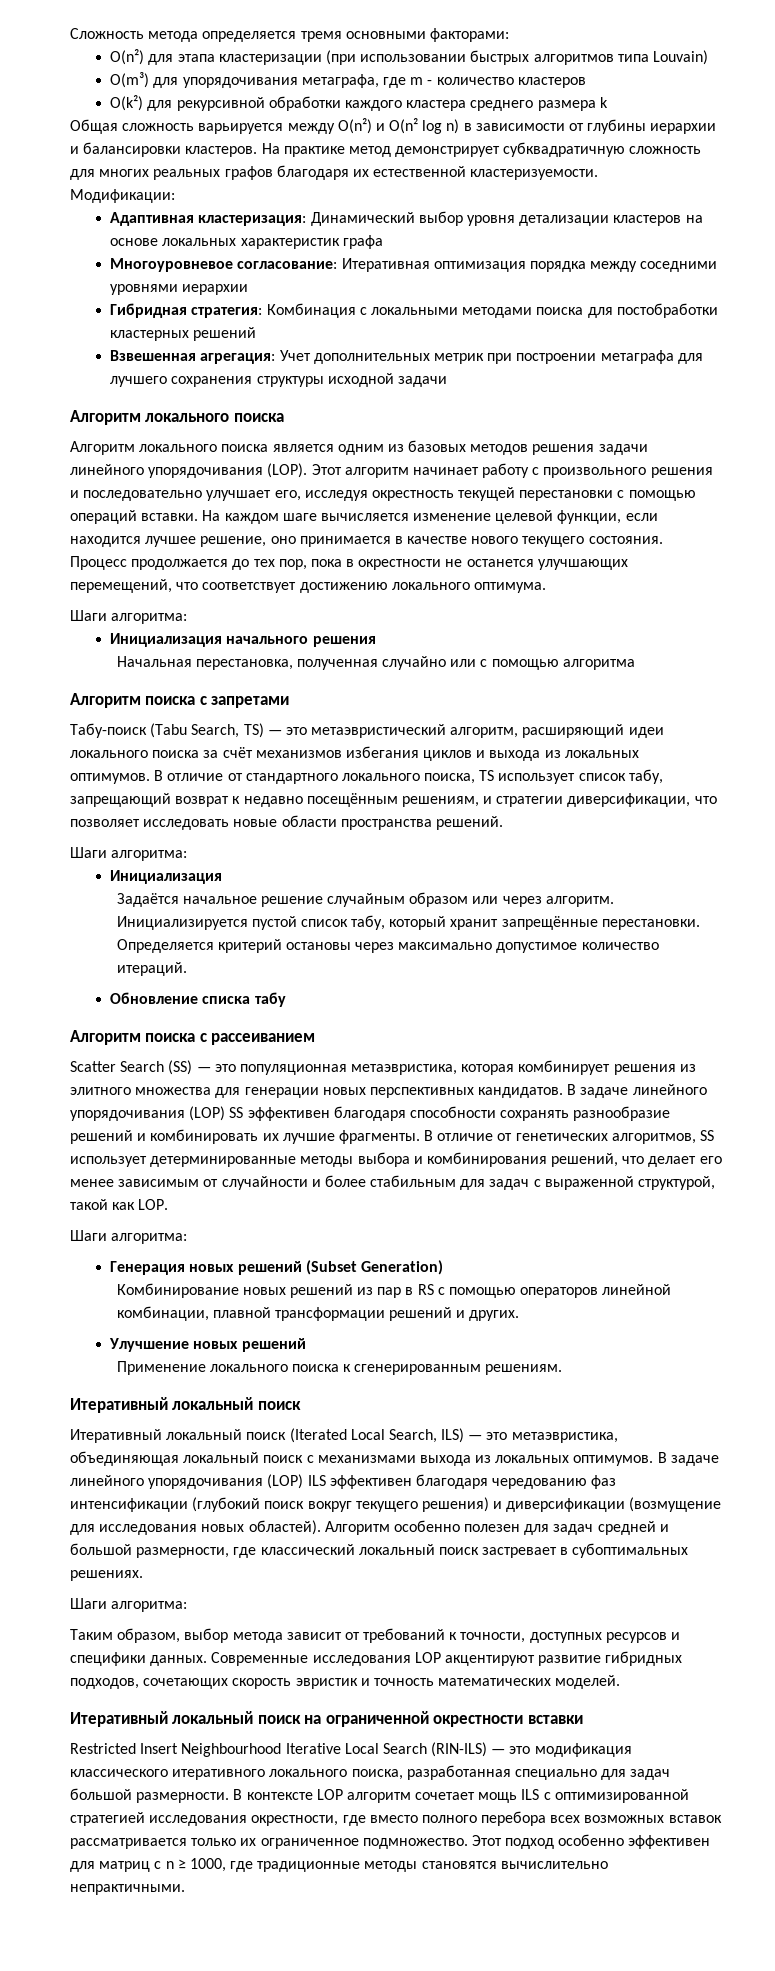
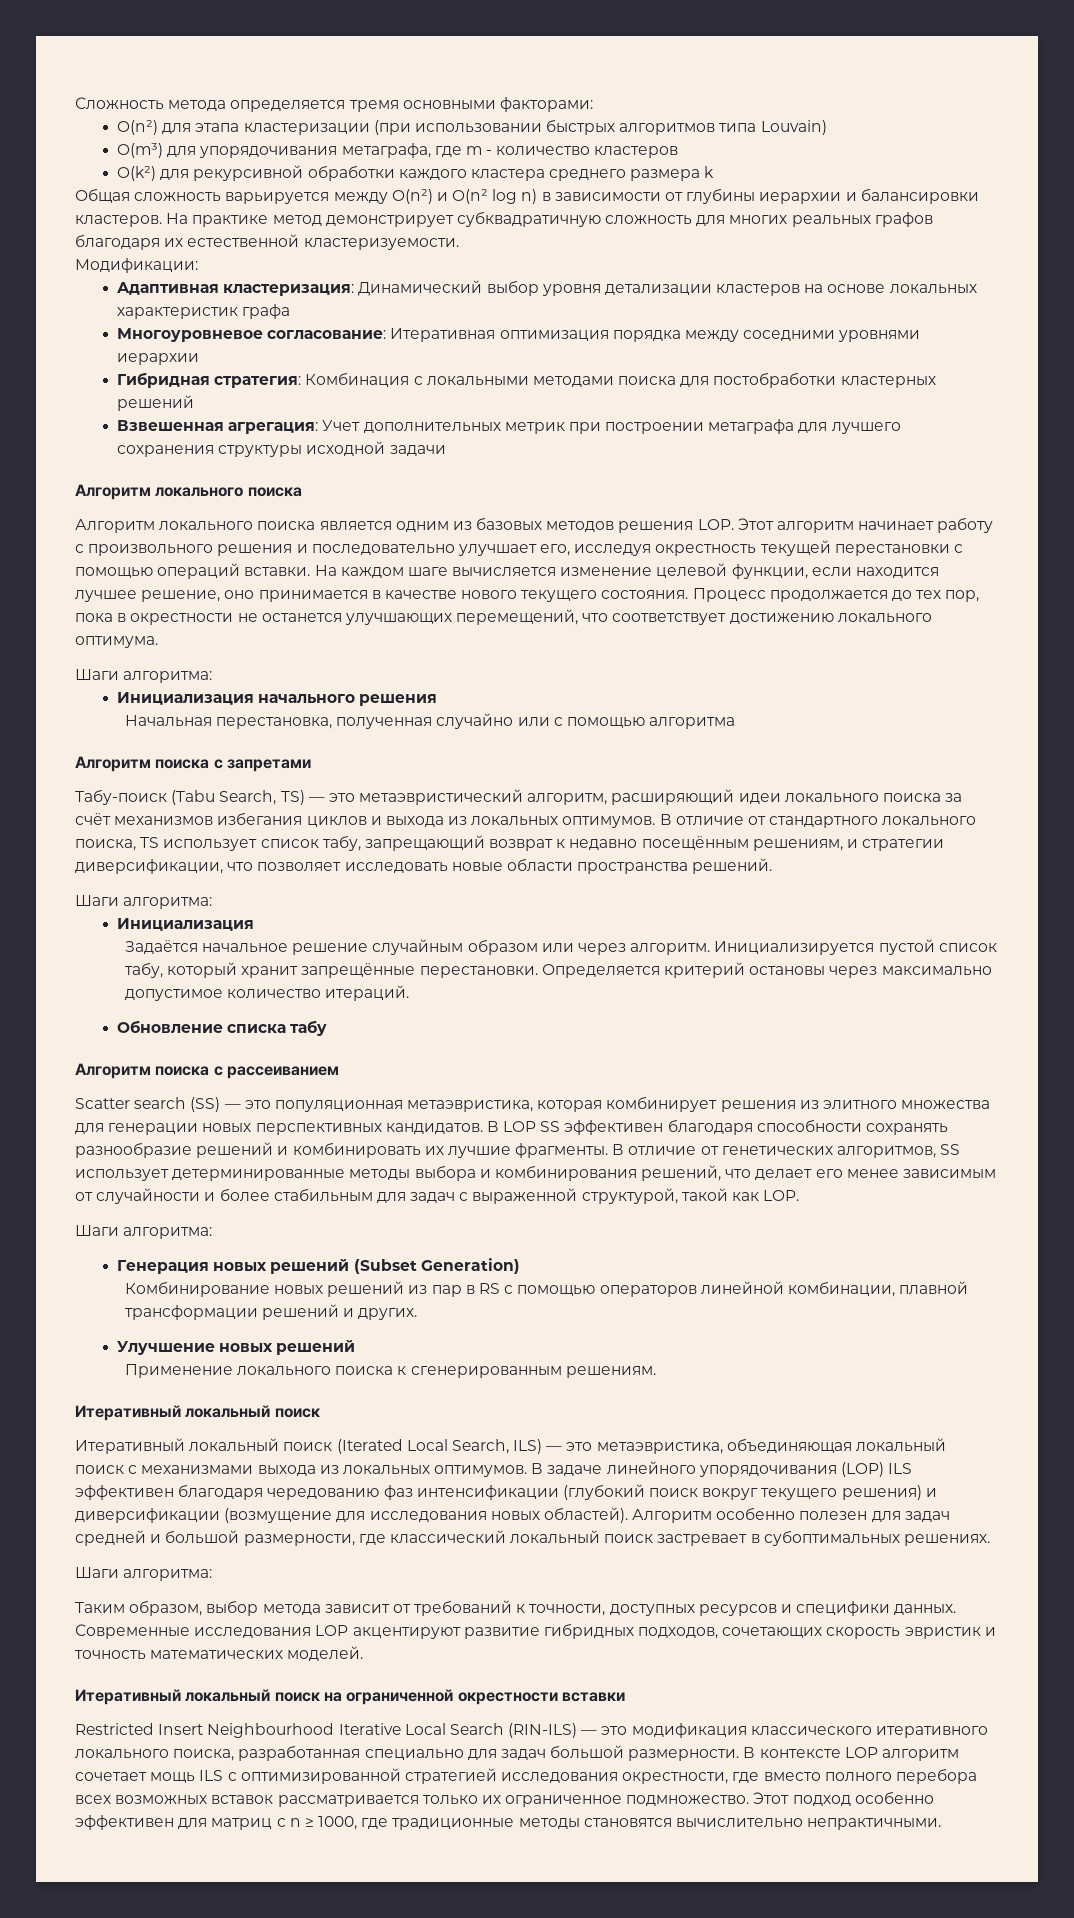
[598,444,648,455] [70,463,308,478] задачи линейного упорядочивания (LOP). -> [697,519,734,530] LOP.
[120,1061,165,1072] Search -> [134,1097,187,1109] search
[580,1084,707,1098] [70,1106,226,1121] задаче линейного упорядочивания (LOP) -> [503,1121,537,1132] LOP

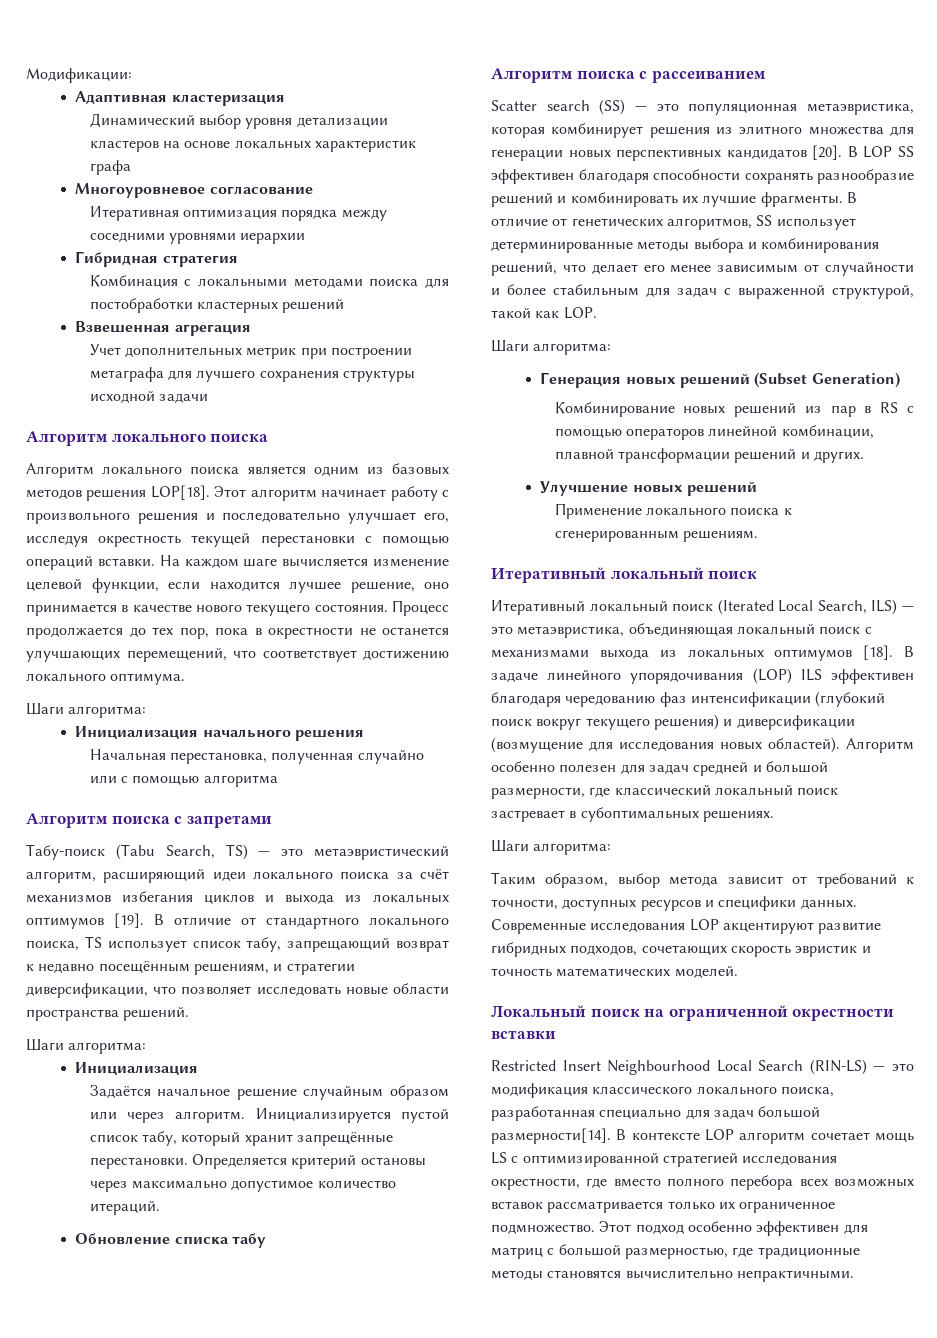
[75,97,593,112] [117,119,827,135] [117,143,679,158] [117,165,715,181] [75,188,979,204] [75,211,933,227] [75,234,459,250] Сложность метода определяется тремя основными факторами: // O(n²) для этапа кластеризации (при использовании быстрых алгоритмов типа Louvain) // O(m³) для упорядочивания метаграфа, где m - количество кластеров // O(k²) для рекурсивной обработки каждого кластера среднего размера k // Общая сложность варьируется между O(n²) и O(n² log n) в зависимости от глубины иерархии и балансировки кластеров. На практике метод демонстрирует субквадратичную сложность для многих реальных графов благодаря их естественной кластеризуемости. // -> (26, 75) none
[223,284,355,296] кластеризация: -> [171,94,285,106] кластеризация //
[267,330,387,339] согласование: -> [209,186,313,195] согласование //
[214,376,302,388] стратегия: -> [162,255,238,267] стратегия //
[228,422,319,434] агрегация: -> [174,324,251,336] агрегация //
[697,519,734,530] LOP. -> [150,485,210,500] LOP[18].
[562,816,656,828] оптимумов. -> [26,913,144,929] оптимумов [19].
[385,1123,483,1134] кандидатов. -> [726,145,843,160] кандидатов [20].
[434,1465,528,1477] оптимумов. -> [774,645,894,661] оптимумов [18].
[75,1689,271,1705] Итеративный локальный -> [491,1005,586,1017] Локальный
[338,1723,401,1735] Iterative -> (711, 1067) none
[508,1723,578,1738] (RIN-ILS) -> [809,1059,867,1075] (RIN-LS)
[876,1726,989,1738] итеративного -> (693, 1090) none
[628,1749,740,1761] размерности. -> [491,1128,611,1144] размерности[14].
[199,1770,224,1781] ILS -> [491,1152,507,1164] LS
[289,1816,358,1830] n ≥ 1000, -> [558,1244,728,1259] большой размерностью,

